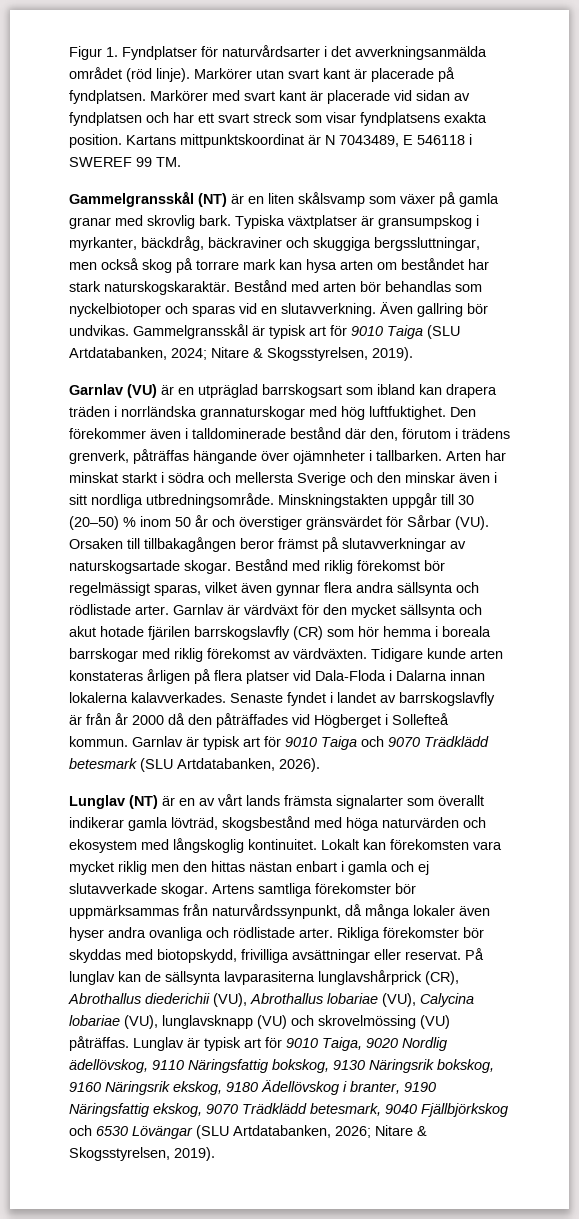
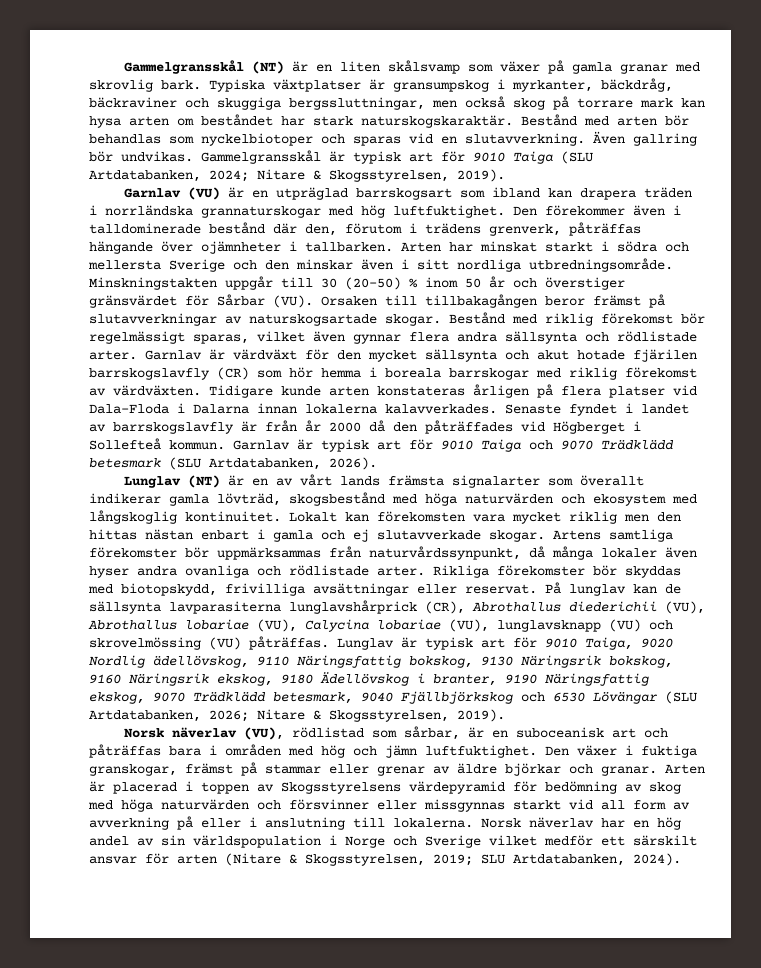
[69,45,487,60] [69,67,455,82] [69,90,470,104] [69,112,487,126] [69,134,472,148] [69,157,181,167] Figur 1. Fyndplatser för naturvårdsarter i det avverkningsanmälda området (röd linje). Markörer utan svart kant är placerade på fyndplatsen. Markörer med svart kant är placerade vid sidan av fyndplatsen och har ett svart streck som visar fyndplatsens exakta position. Kartans mittpunktskoordinat är N 7043489, E 546118 i SWEREF 99 TM. // -> (123, 67) none
(215, 1154) none -> [123,726,668,740] [89,744,697,758] [89,762,705,776] [89,781,681,794] [88,799,690,812] [89,816,681,830] [89,835,697,848] [89,853,681,866] // Norsk näverlav (VU), rödlistad som sårbar, är en suboceanisk art och påträffas bara i områden med hög och jämn luftfuktighet. Den växer i fuktiga granskogar, främst på stammar eller grenar av äldre björkar och granar. Arten är placerad i toppen av Skogsstyrelsens värdepyramid för bedömning av skog med höga naturvärden och försvinner eller missgynnas starkt vid all form av avverkning på eller i anslutning till lokalerna. Norsk näverlav har en hög andel av sin världspopulation i Norge och Sverige vilket medför ett särskilt ansvar för arten (Nitare & Skogsstyrelsen, 2019; SLU Artdatabanken, 2024).

